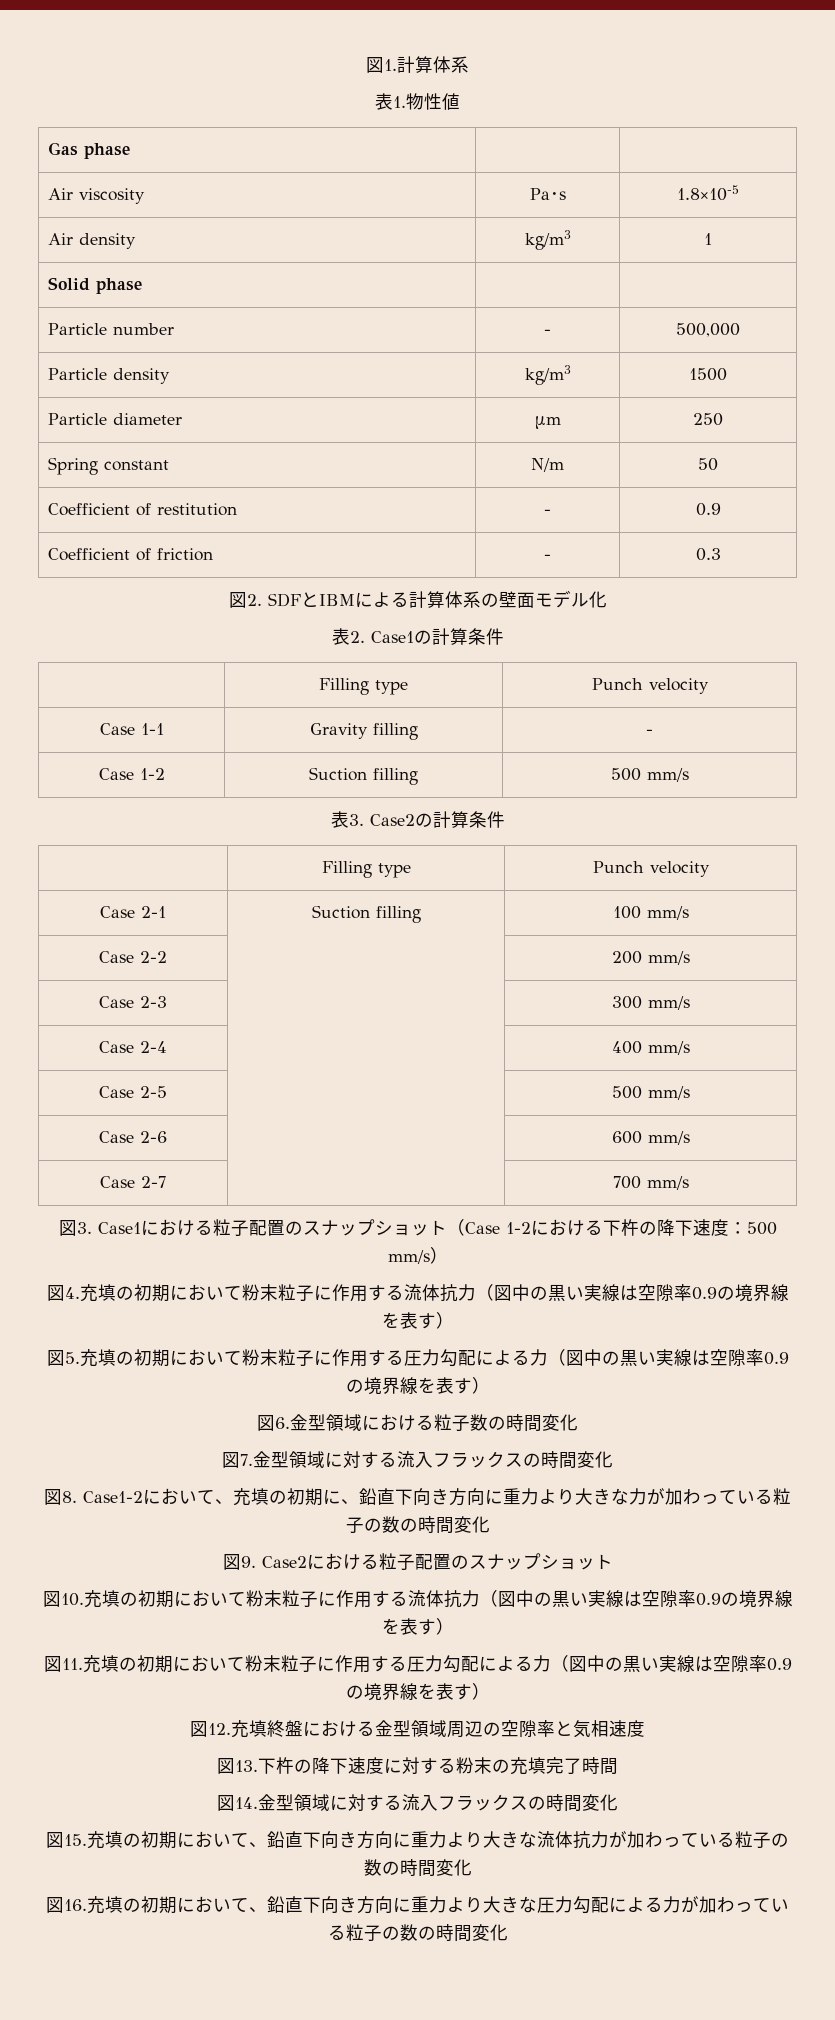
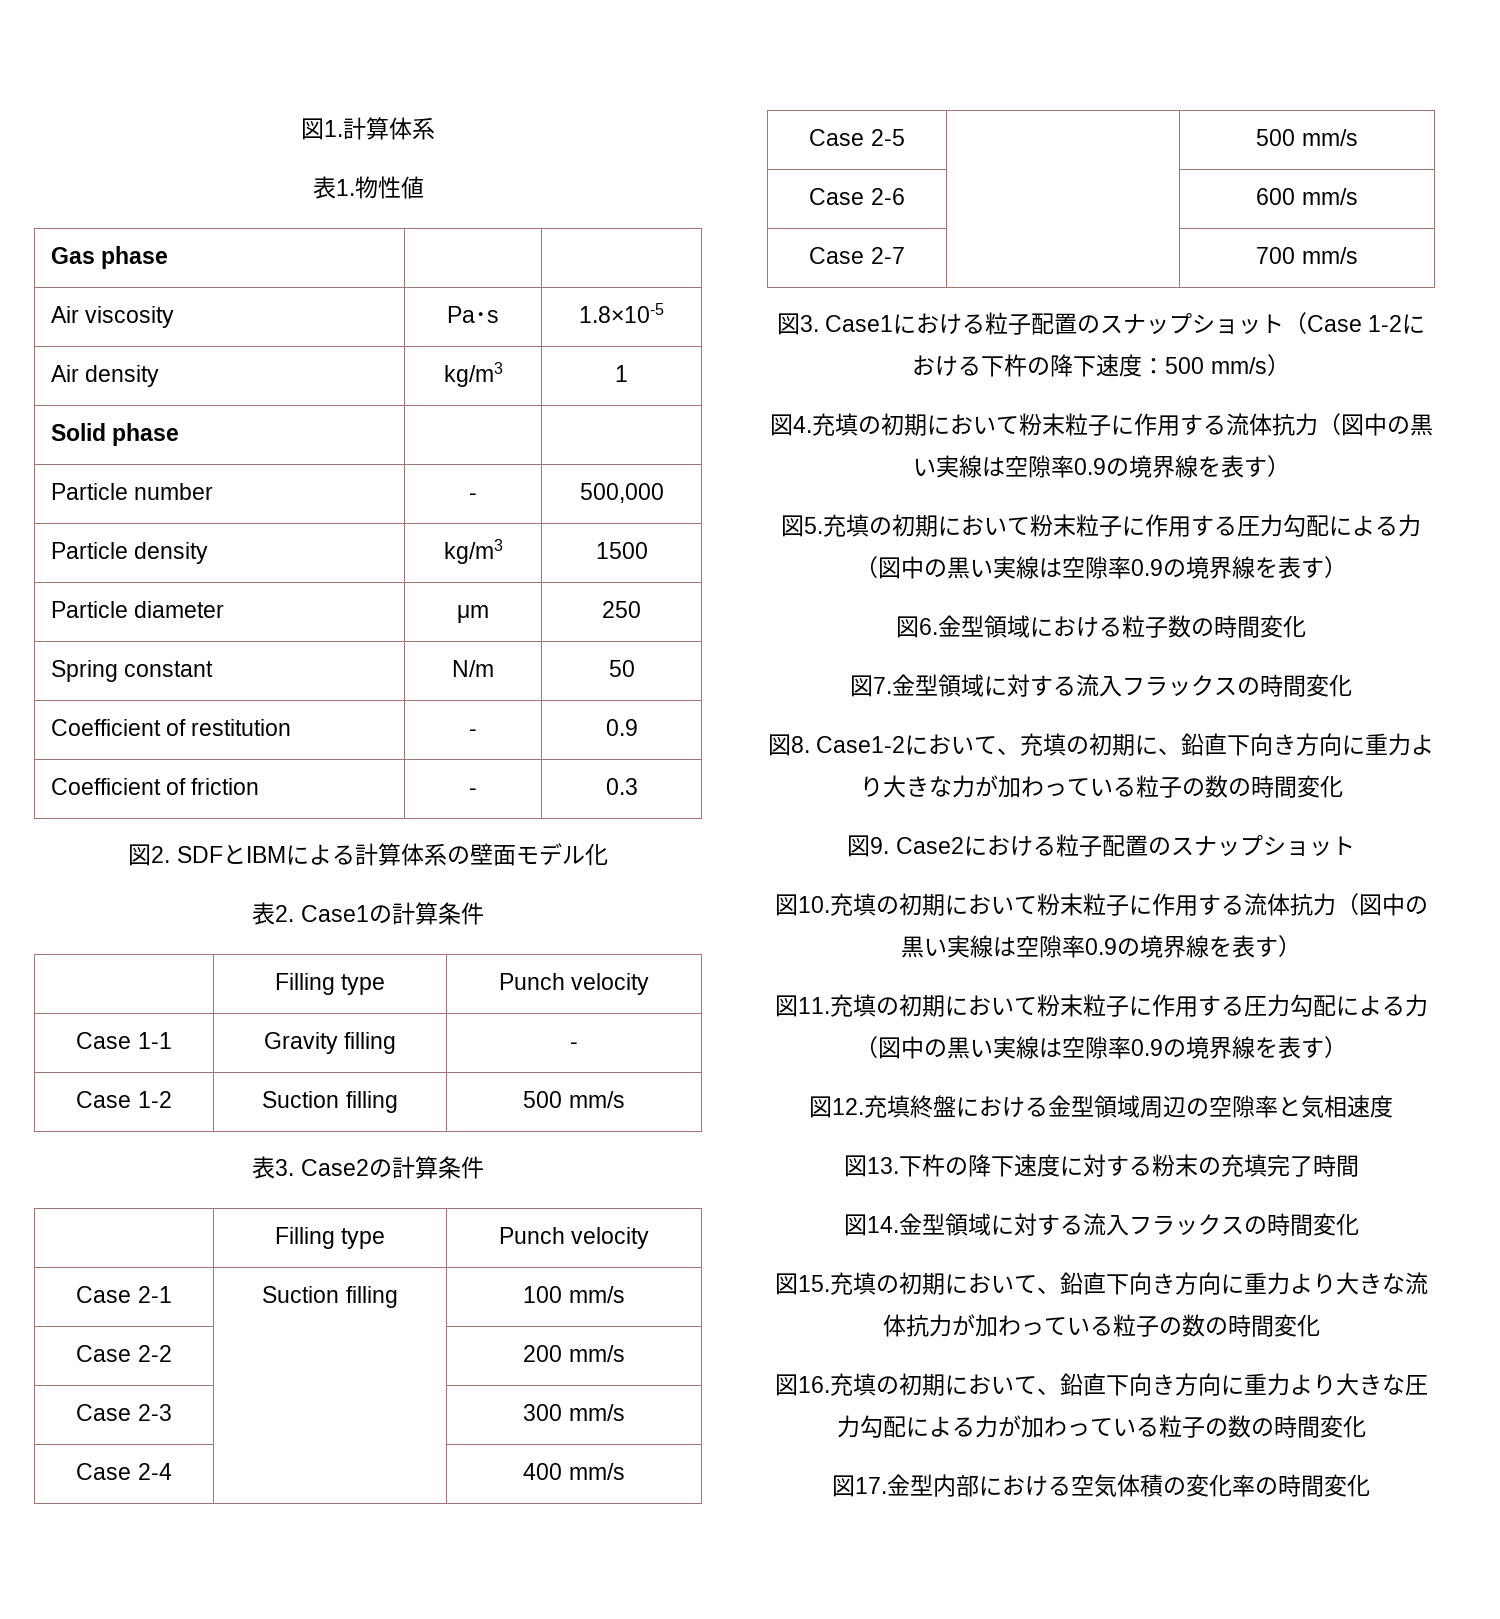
(508, 1932) none -> [832,1474,1370,1497] // 図17.金型内部における空気体積の変化率の時間変化

